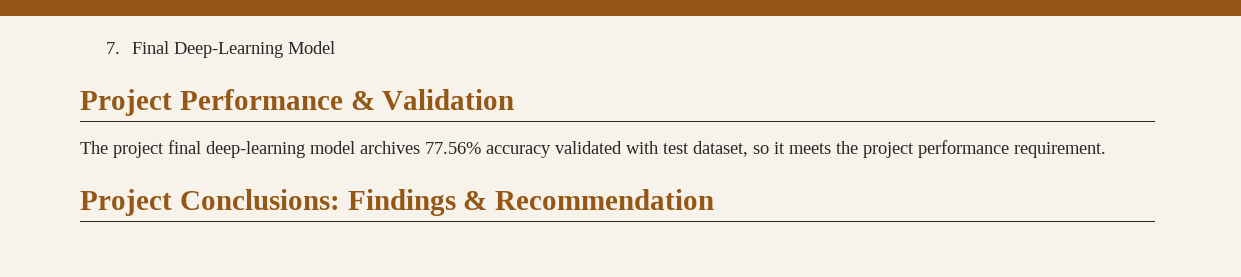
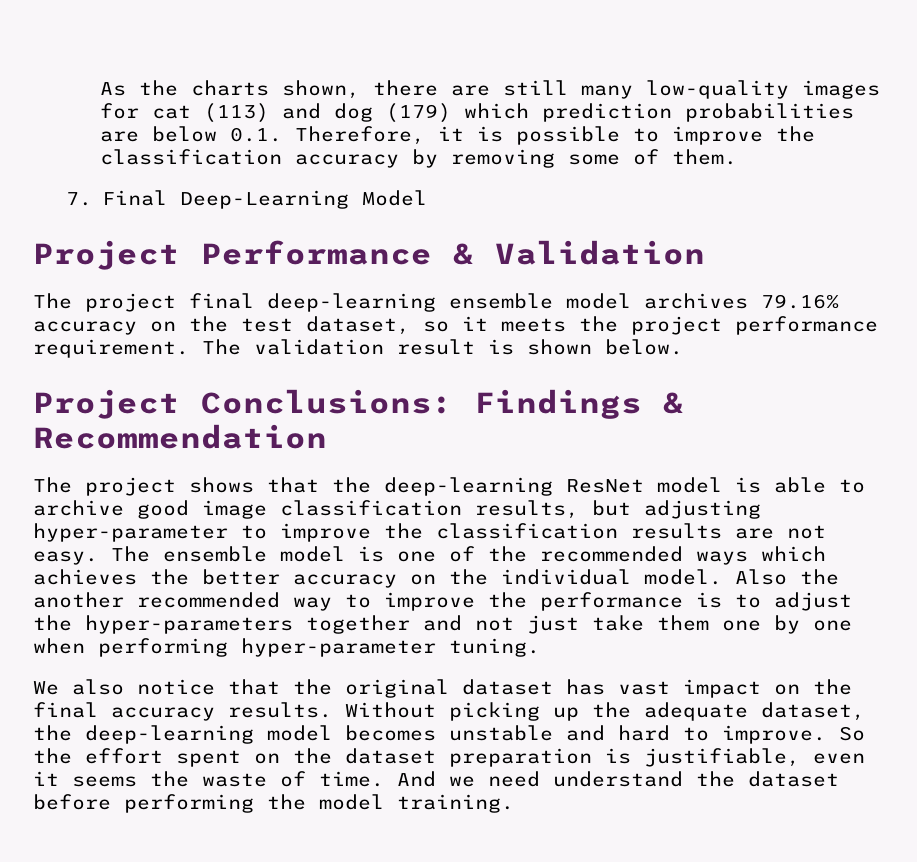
(106, 48) none -> [99,80,880,99] [99,103,854,123] [99,126,815,145] [99,149,737,168] As the charts shown, there are still many low-quality images for cat (113) and dog (179) which prediction probabilities are below 0.1. Therefore, it is possible to improve the classification accuracy by removing some of them. //
(305, 149) none -> [449,293,553,309] ensemble
[425,141,658,158] 77.56% accuracy validated with -> [761,294,839,309] [33,316,228,335] 79.16% accuracy on the
(1106, 150) none -> [202,339,683,355] The validation result is shown below.
(715, 199) none -> [33,477,865,496] [33,500,761,519] [33,523,826,542] [33,546,826,565] [33,569,839,588] [33,592,852,611] [33,615,852,634] [33,638,540,657] [33,679,852,698] [33,702,865,721] [33,725,865,744] [33,748,865,767] [33,771,839,787] [33,794,514,813] // The project shows that the deep-learning ResNet model is able to archive good image classification results, but adjusting hyper-parameter to improve the classification results are not easy. The ensemble model is one of the recommended ways which achieves the better accuracy on the individual model. Also the another recommended way to improve the performance is to adjust the hyper-parameters together and not just take them one by one when performing hyper-parameter tuning. // We also notice that the original dataset has vast impact on the final accuracy results. Without picking up the adequate dataset, the deep-learning model becomes unstable and hard to improve. So the effort spent on the dataset preparation is justifiable, even it seems the waste of time. And we need understand the dataset before performing the model training.

